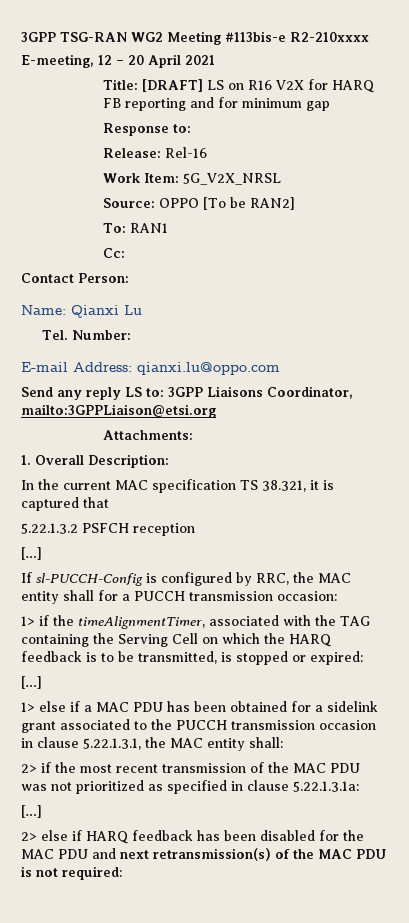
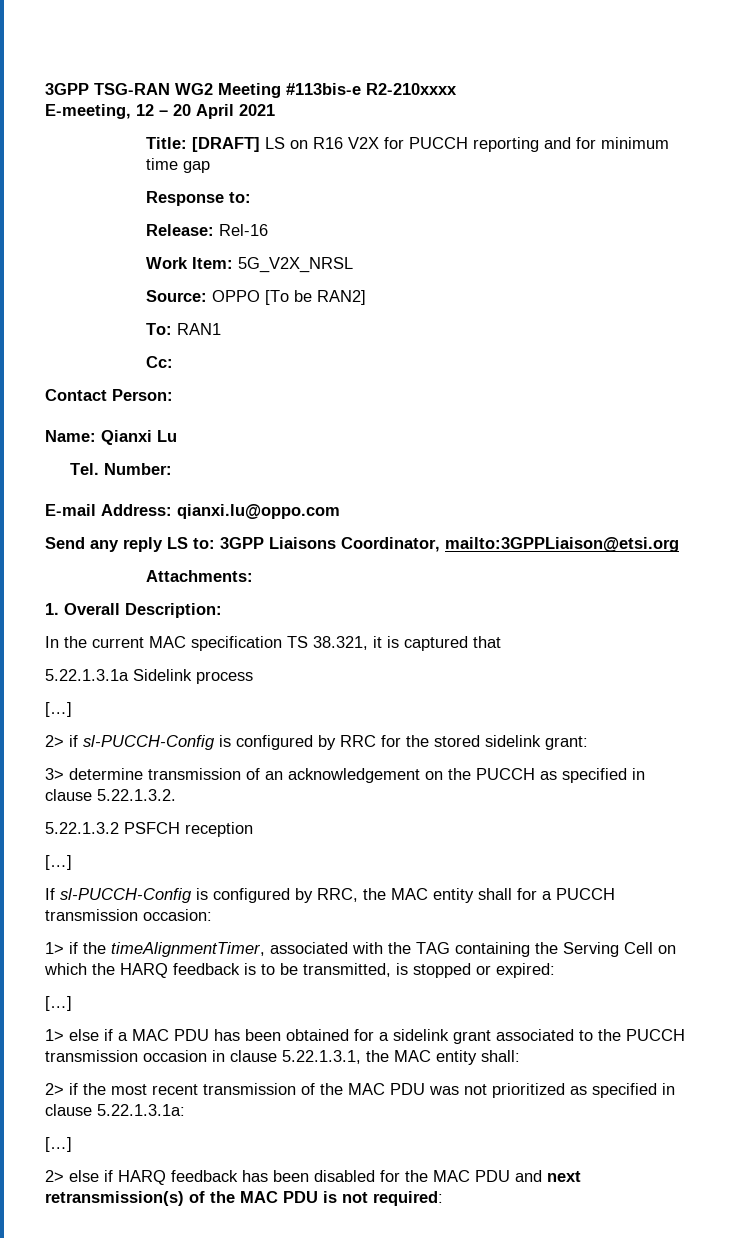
[332,80,375,93] [103,98,122,108] HARQ FB -> [409,137,469,149] PUCCH
(303, 103) none -> [146,158,179,170] time
(109, 502) none -> [45,669,253,684] [45,702,72,717] [45,735,588,750] [45,768,645,783] [45,789,176,801] // 5.22.1.3.1a Sidelink process // […] // 2> if sl-PUCCH-Config is configured by RRC for the stored sidelink grant: // 3> determine transmission of an acknowledgement on the PUCCH as specified in clause 5.22.1.3.2.

